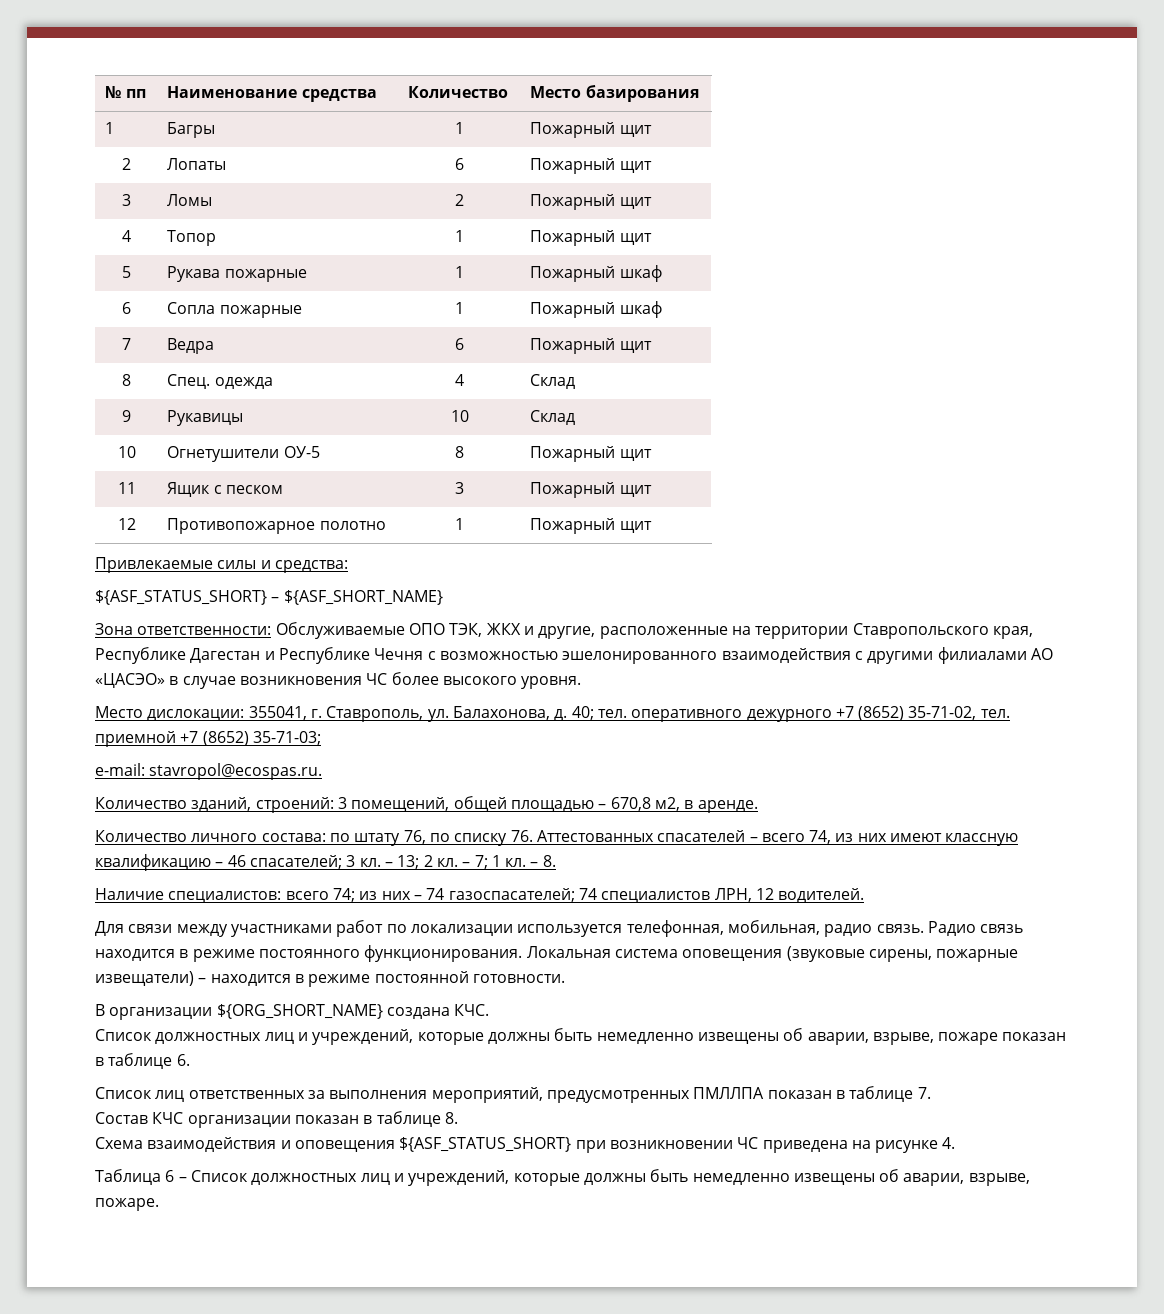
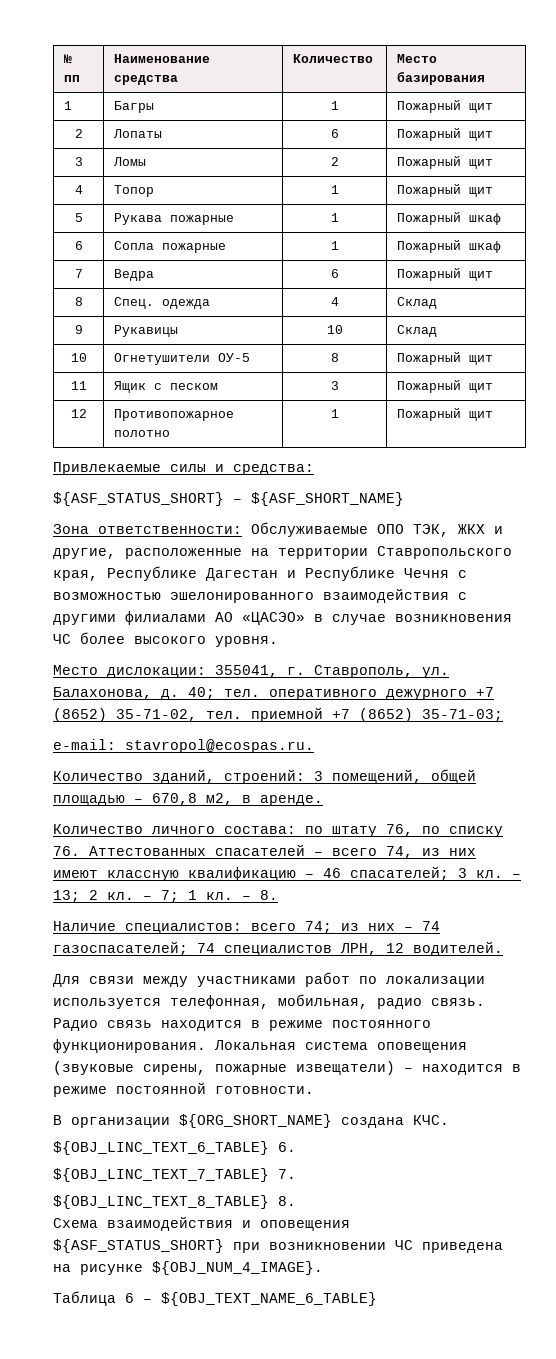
[95,1028,1067,1045] [95,1053,190,1069] [95,1086,931,1103] [95,1111,441,1128] Список должностных лиц и учреждений, которые должны быть немедленно извещены об аварии, взрыве, пожаре показан в таблице 6. // Список лиц ответственных за выполнения мероприятий, предусмотренных ПМЛЛПА показан в таблице 7. // Состав КЧС организации показан в таблице -> [53,1141,296,1155] [53,1168,296,1182] [53,1195,269,1209] ${OBJ_LINC_TEXT_6_TABLE} 6. // ${OBJ_LINC_TEXT_7_TABLE} 7. // ${OBJ_LINC_TEXT_8_TABLE}
[942,1137,956,1149] 4. -> [152,1261,323,1275] ${OBJ_NUM_4_IMAGE}.
[190,1169,1030,1186] [95,1198,159,1211] Список должностных лиц и учреждений, которые должны быть немедленно извещены об аварии, взрыве, пожаре. -> [161,1292,377,1306] ${OBJ_TEXT_NAME_6_TABLE}

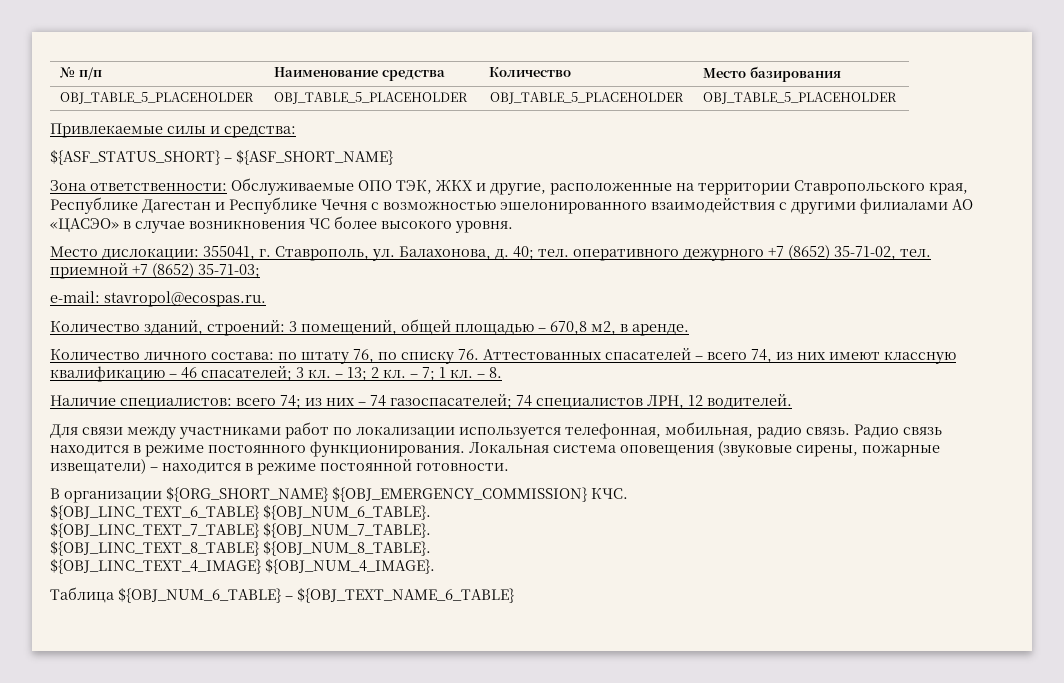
[64,75,81,82] пп -> [78,67,102,80] п/п
[64,101,73,110] [114,101,155,113] [330,101,339,110] [397,100,494,113] [74,129,83,138] [113,129,163,138] [330,129,339,138] [397,128,494,141] [74,157,83,166] [113,157,147,166] [330,157,339,166] [397,156,494,169] [74,185,83,194] [114,185,155,197] [330,185,339,194] [397,184,494,197] [74,213,83,222] [114,213,235,225] [330,213,339,222] [397,212,502,225] [74,241,83,250] [114,241,227,253] [330,241,339,250] [397,240,502,253] [74,269,83,278] [114,269,155,281] [330,269,339,278] [397,268,494,281] [74,297,83,306] [114,297,211,309] [330,297,339,306] [397,297,438,309] [74,325,83,334] [114,325,179,337] [326,325,343,334] [397,325,438,337] [70,353,87,362] [114,353,251,365] [330,353,339,362] [397,352,494,365] [70,381,87,390] [114,381,219,393] [330,381,339,390] [397,380,494,393] [70,409,87,418] [114,409,235,421] [114,430,171,437] [330,409,339,418] [397,408,494,421] 1 | Багры | 1 | Пожарный щит // 2 | Лопаты | 6 | Пожарный щит // 3 | Ломы | 2 | Пожарный щит // 4 | Топор | 1 | Пожарный щит // 5 | Рукава пожарные | 1 | Пожарный шкаф // 6 | Сопла пожарные | 1 | Пожарный шкаф // 7 | Ведра | 6 | Пожарный щит // 8 | Спец. одежда | 4 | Склад // 9 | Рукавицы | 10 | Склад // 10 | Огнетушители ОУ-5 | 8 | Пожарный щит // 11 | Ящик с песком | 3 | Пожарный щит // 12 | Противопожарное полотно | 1 | Пожарный щит -> [60,92,255,104] [274,92,469,104] [490,92,684,104] [703,92,898,104] OBJ_TABLE_5_PLACEHOLDER | OBJ_TABLE_5_PLACEHOLDER | OBJ_TABLE_5_PLACEHOLDER | OBJ_TABLE_5_PLACEHOLDER
[341,1117,404,1128] создана -> [332,487,587,502] ${OBJ_EMERGENCY_COMMISSION}
[278,1142,296,1152] 6. -> [263,505,431,520] ${OBJ_NUM_6_TABLE}.
[278,1169,296,1179] 7. -> [263,523,431,538] ${OBJ_NUM_7_TABLE}.
[278,1196,296,1206] [53,1216,350,1231] [53,1239,503,1253] [53,1264,143,1275] 8. // Схема взаимодействия и оповещения ${ASF_STATUS_SHORT} при возникновении ЧС приведена на рисунке -> [263,541,431,556] [50,559,261,574] ${OBJ_NUM_8_TABLE}. // ${OBJ_LINC_TEXT_4_IMAGE}
[125,1293,134,1303] 6 -> [118,588,281,603] ${OBJ_NUM_6_TABLE}

